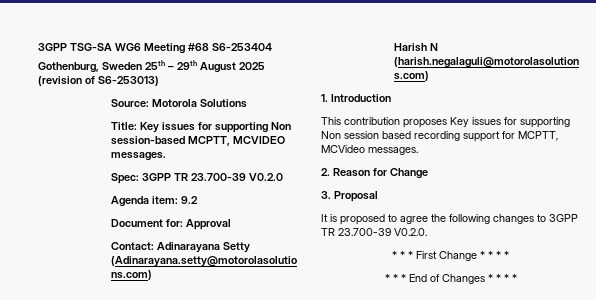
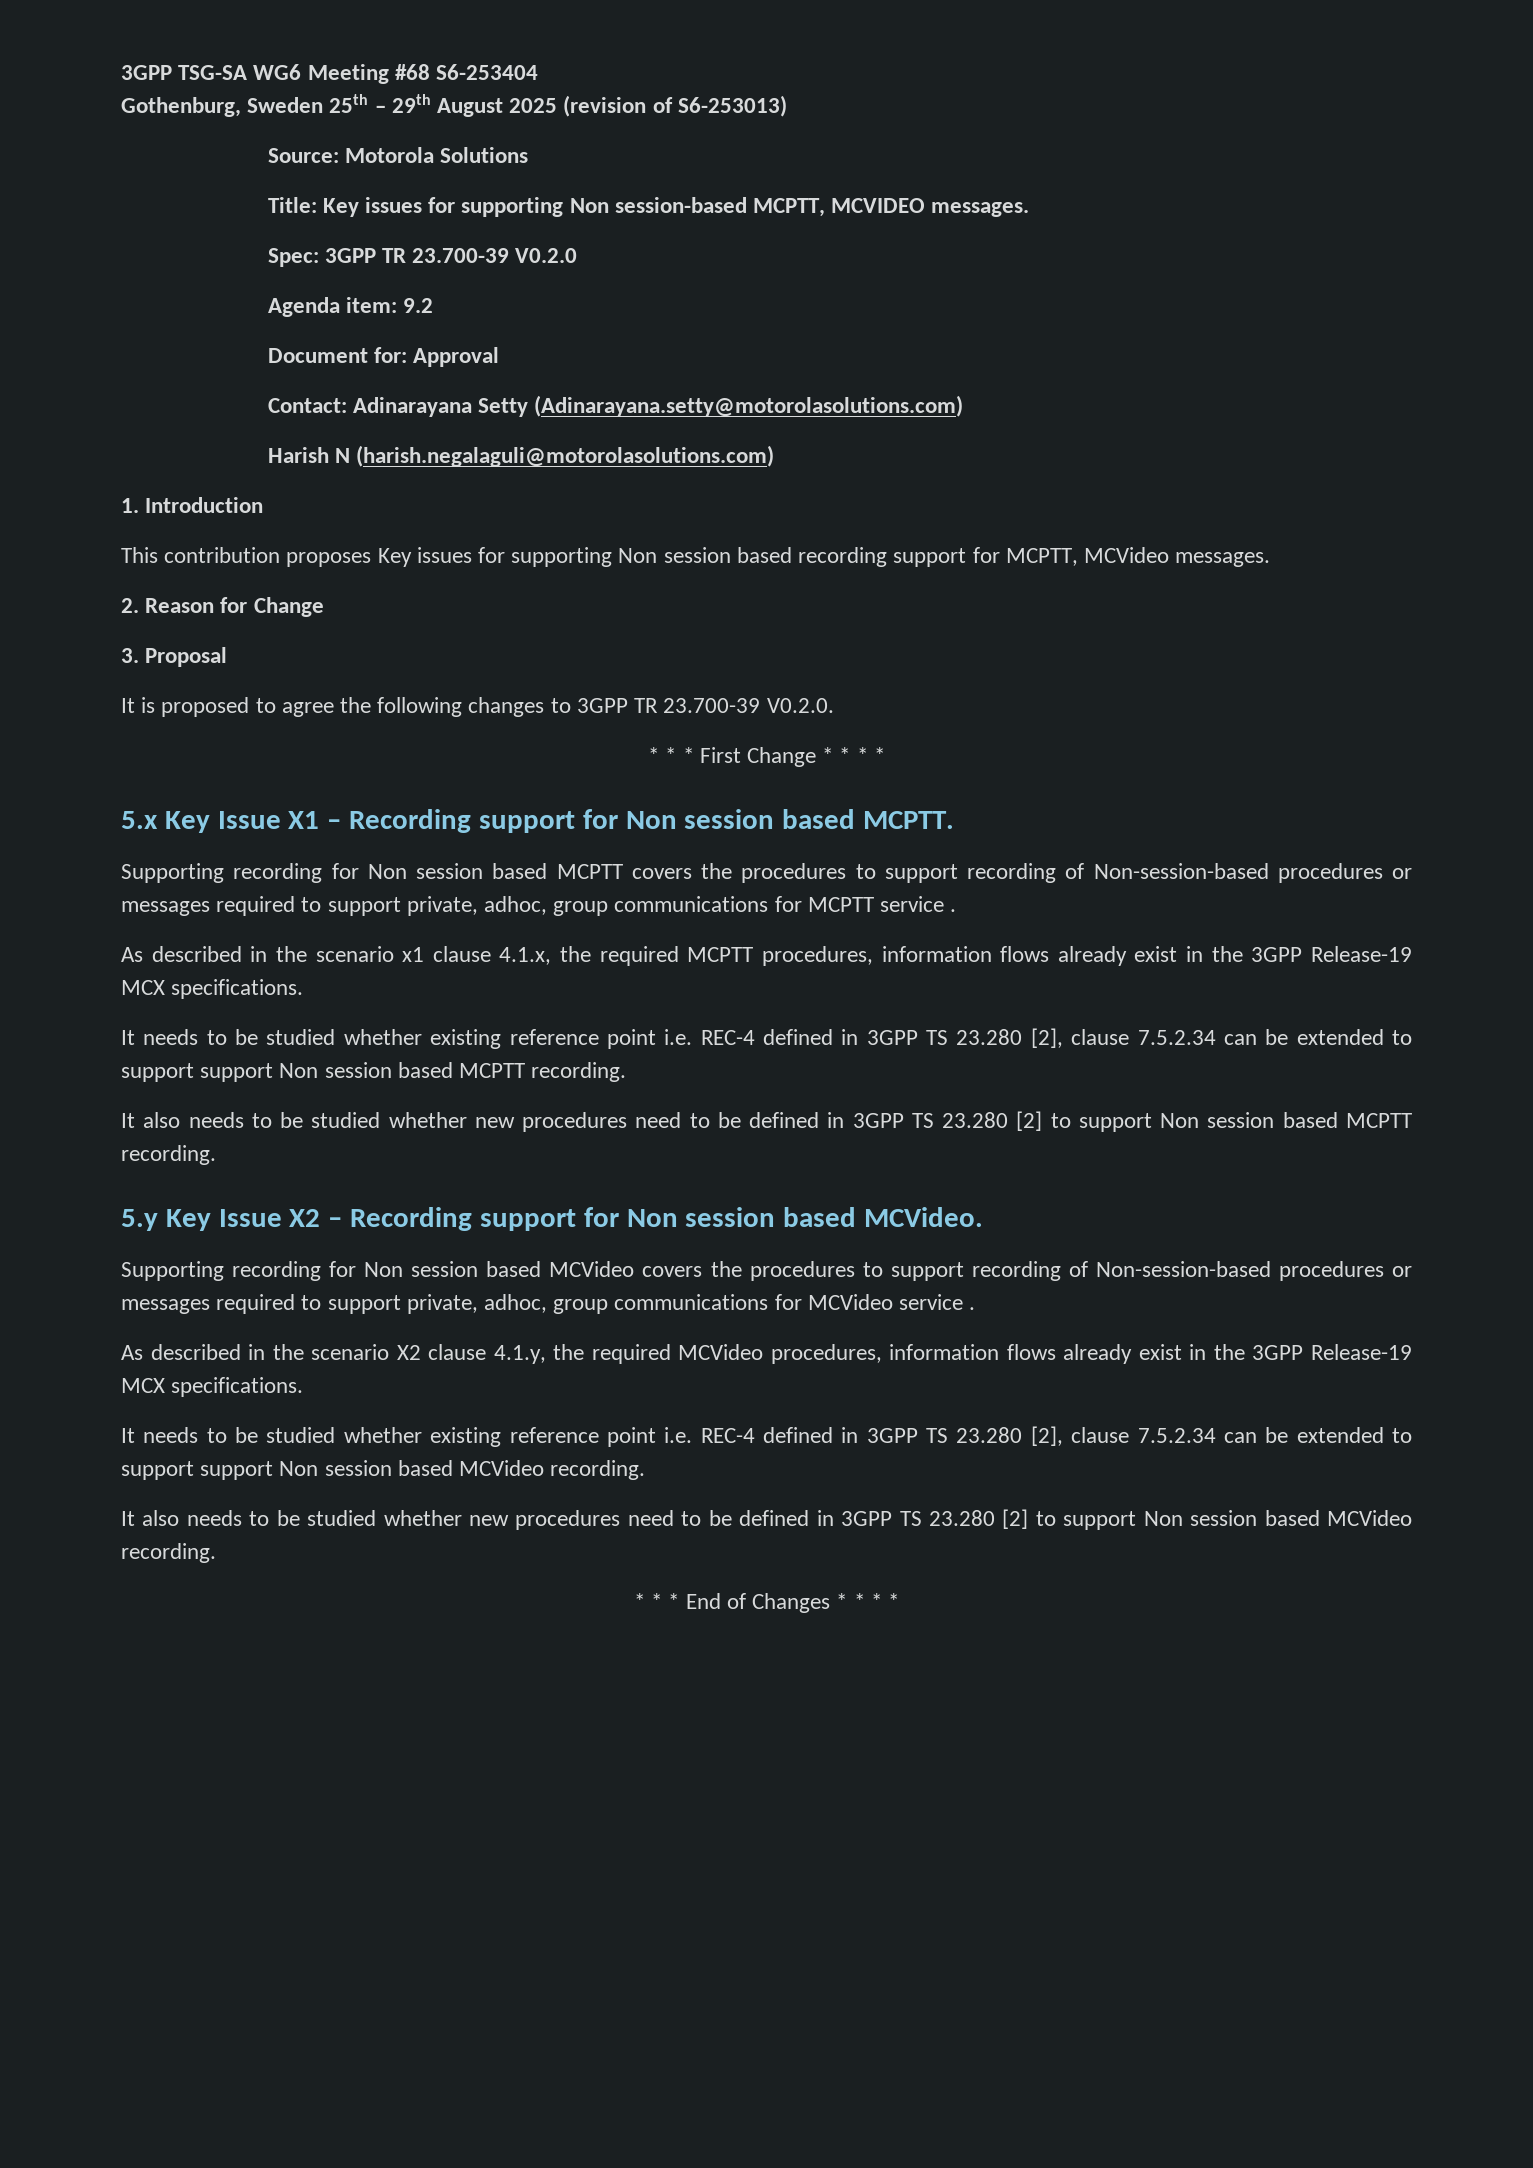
(509, 255) none -> [121,809,955,833] [121,863,1412,883] [121,896,957,916] [121,946,1412,966] [121,979,304,999] [121,1028,1412,1049] [121,1062,627,1082] [121,1111,1412,1132] [121,1145,216,1165] [121,1207,984,1231] [121,1261,1412,1281] [121,1294,976,1314] [121,1344,1412,1364] [121,1377,304,1397] [121,1426,1412,1447] [121,1460,646,1480] [121,1509,1412,1530] [121,1543,216,1563] // 5.x Key Issue X1 – Recording support for Non session based MCPTT. // Supporting recording for Non session based MCPTT covers the procedures to support recording of Non-session-based procedures or messages required to support private, adhoc, group communications for MCPTT service . // As described in the scenario x1 clause 4.1.x, the required MCPTT procedures, information flows already exist in the 3GPP Release-19 MCX specifications. // It needs to be studied whether existing reference point i.e. REC-4 defined in 3GPP TS 23.280 [2], clause 7.5.2.34 can be extended to support support Non session based MCPTT recording. // It also needs to be studied whether new procedures need to be defined in 3GPP TS 23.280 [2] to support Non session based MCPTT recording. // 5.y Key Issue X2 – Recording support for Non session based MCVideo. // Supporting recording for Non session based MCVideo covers the procedures to support recording of Non-session-based procedures or messages required to support private, adhoc, group communications for MCVideo service . // As described in the scenario X2 clause 4.1.y, the required MCVideo procedures, information flows already exist in the 3GPP Release-19 MCX specifications. // It needs to be studied whether existing reference point i.e. REC-4 defined in 3GPP TS 23.280 [2], clause 7.5.2.34 can be extended to support support Non session based MCVideo recording. // It also needs to be studied whether new procedures need to be defined in 3GPP TS 23.280 [2] to support Non session based MCVideo recording.

